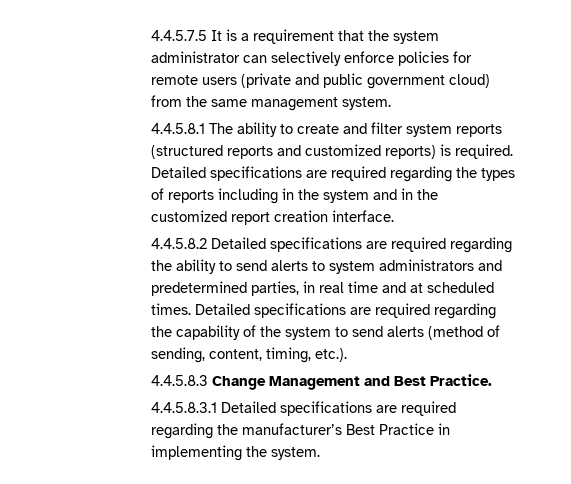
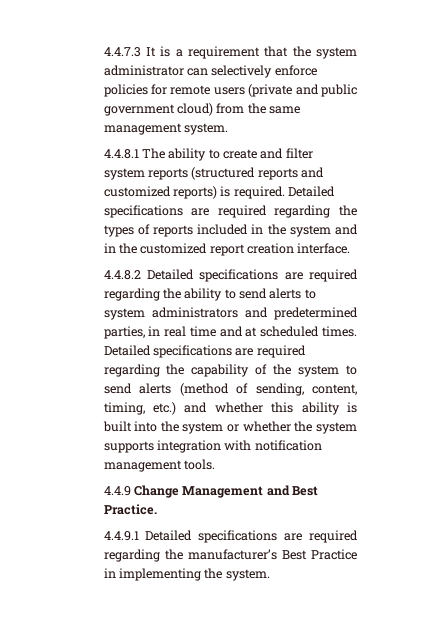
[151,30,208,41] 4.4.5.7.5 -> [103,47,141,57] 4.4.7.3
[151,123,206,134] 4.4.5.8.1 -> [103,149,139,159] 4.4.8.1
[218,188,279,204] including -> [197,224,249,235] included
[151,238,208,249] 4.4.5.8.2 -> [103,270,141,280] 4.4.8.2
[315,348,348,362] [151,375,209,386] etc.). // 4.4.5.8.3 -> [152,402,357,415] [102,421,357,434] [103,440,322,453] [103,459,215,472] [103,486,131,496] etc.) and whether this ability is built into the system or whether the system supports integration with notification management tools. // 4.4.9
[151,402,218,413] 4.4.5.8.3.1 -> [103,531,139,541] 4.4.9.1

